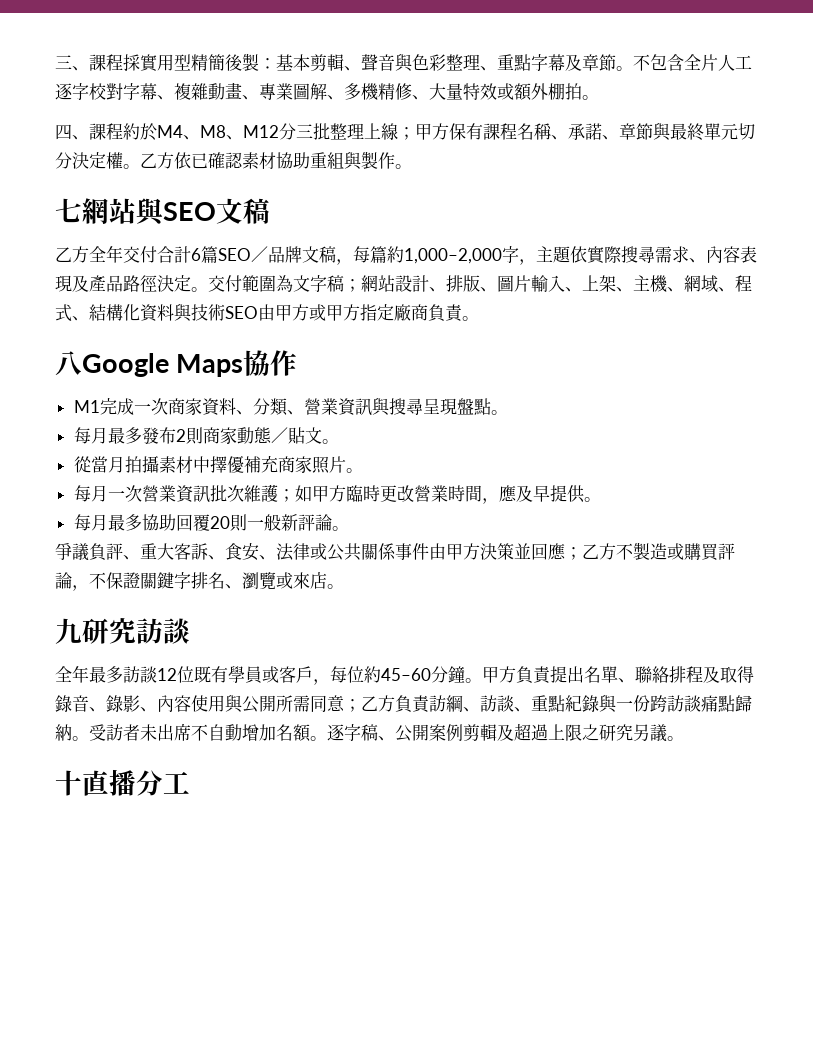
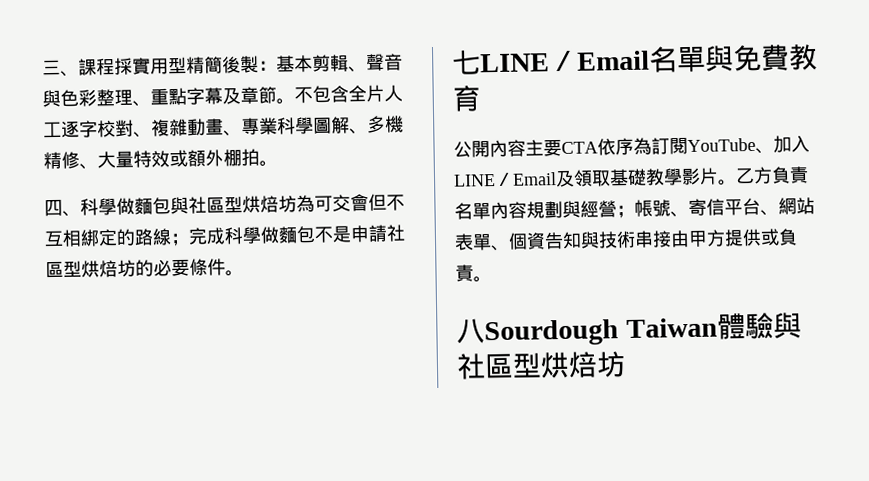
[123,83,157,100] 字幕 -> (134, 128) none
(293, 91) none -> [277,116,314,135] 科學
[89,123,755,141] [55,151,412,170] [55,198,270,226] [55,245,757,265] [55,275,752,293] [55,304,479,322] [55,350,298,377] [73,398,508,416] [73,427,339,445] [73,455,363,474] [73,484,601,504] [73,514,349,532] [55,542,735,561] [55,572,344,591] [55,618,190,644] [55,665,754,685] [55,695,752,713] [55,723,684,742] [55,769,190,796] 課程約於M4、M8、M12分三批整理上線；甲方保有課程名稱、承諾、章節與最終單元切分決定權。乙方依已確認素材協助重組與製作。 // 七網站與SEO文稿 // 乙方全年交付合計6篇SEO／品牌文稿，每篇約1,000–2,000字，主題依實際搜尋需求、內容表現及產品路徑決定。交付範圍為文字稿；網站設計、排版、圖片輸入、上架、主機、網域、程式、結構化資料與技術SEO由甲方或甲方指定廠商負責。 // 八Google Maps協作 // M1完成一次商家資料、分類、營業資訊與搜尋呈現盤點。 // 每月最多發布2則商家動態／貼文。 // 從當月拍攝素材中擇優補充商家照片。 // 每月一次營業資訊批次維護；如甲方臨時更改營業時間，應及早提供。 // 每月最多協助回覆20則一般新評論。 // 爭議負評、重大客訴、食安、法律或公共關係事件由甲方決策並回應；乙方不製造或購買評論，不保證關鍵字排名、瀏覽或來店。 // 九研究訪談 // 全年最多訪談12位既有學員或客戶，每位約45–60分鐘。甲方負責提出名單、聯絡排程及取得錄音、錄影、內容使用與公開所需同意；乙方負責訪綱、訪談、重點紀錄與一份跨訪談痛點歸納。受訪者未出席不自動增加名額。逐字稿、公開案例剪輯及超過上限之研究另議。 // 十直播分工 -> [80,193,405,216] [44,224,406,247] [45,258,244,278] [452,43,818,75] [452,85,481,112] [453,135,810,158] [453,166,809,188] [454,197,815,220] [454,228,798,252] [455,264,492,283] [456,312,802,347] [456,351,626,380] 科學做麵包與社區型烘焙坊為可交會但不互相綁定的路線；完成科學做麵包不是申請社區型烘焙坊的必要條件。 // 七LINE／Email名單與免費教育 // 公開內容主要CTA依序為訂閱YouTube、加入LINE／Email及領取基礎教學影片。乙方負責名單內容規劃與經營；帳號、寄信平台、網站表單、個資告知與技術串接由甲方提供或負責。 // 八Sourdough Taiwan體驗與社區型烘焙坊

